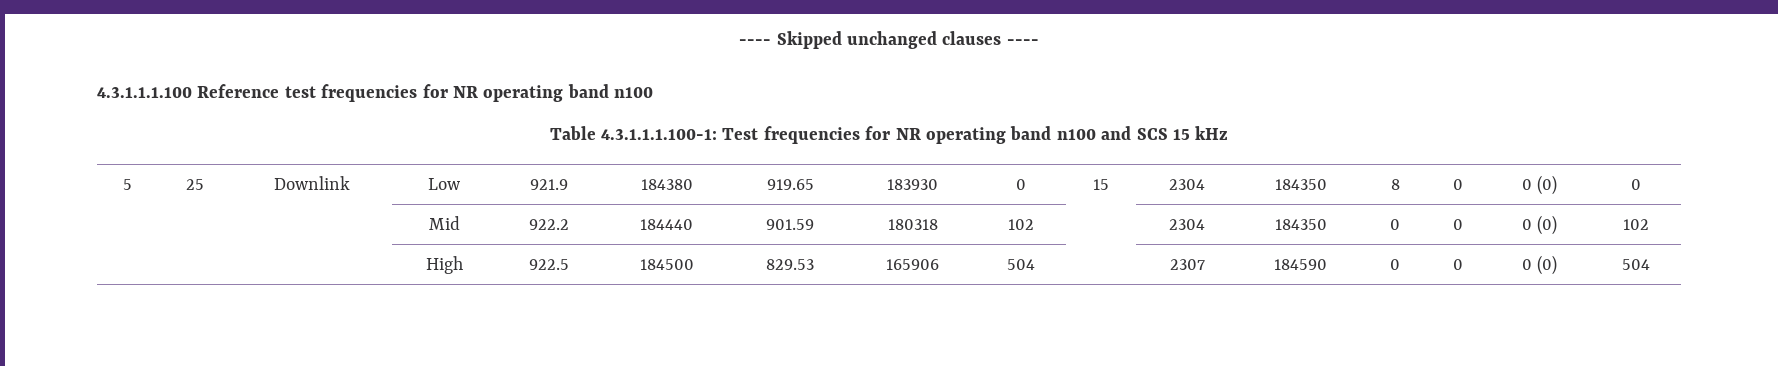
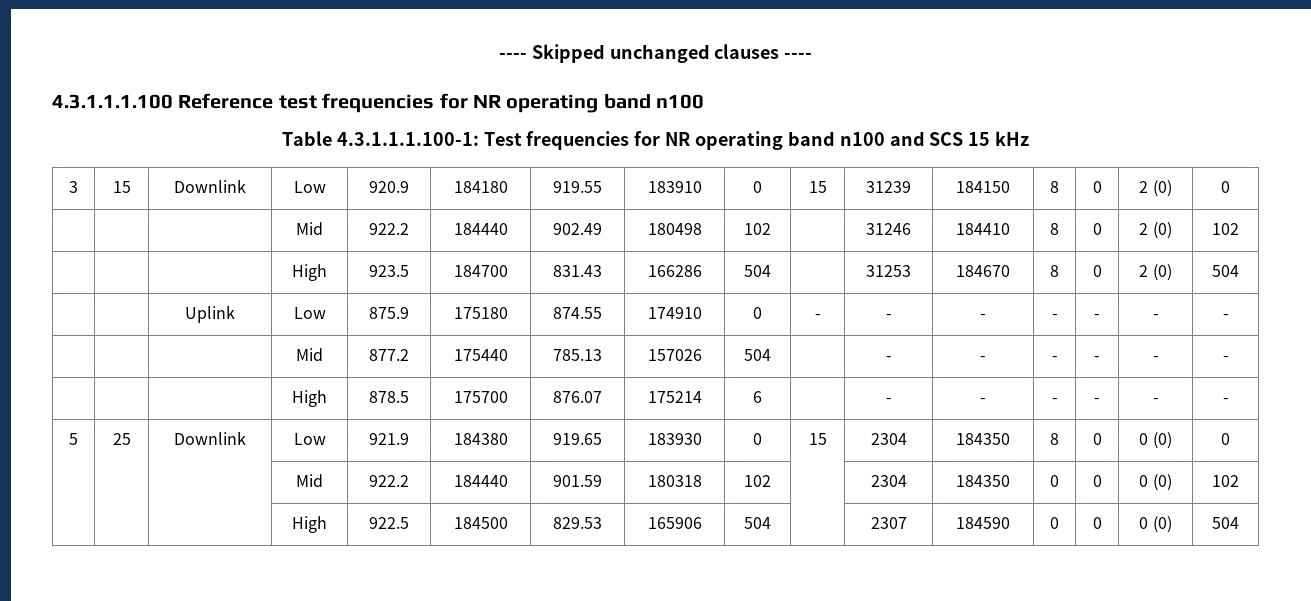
(1229, 133) none -> [69,181,78,193] [112,181,131,193] [174,179,246,193] [293,181,326,193] [369,181,409,193] [453,181,508,193] [553,181,602,193] [647,181,702,193] [753,181,762,193] [808,181,827,193] [866,181,911,193] [956,181,1010,193] [1050,181,1059,193] [1092,181,1102,193] [1139,180,1172,197] [1221,181,1230,193] [296,222,323,235] [369,223,409,235] [453,223,508,235] [553,223,602,235] [647,223,702,235] [744,223,771,235] [866,223,911,235] [956,223,1010,235] [1050,223,1059,235] [1092,223,1102,235] [1139,222,1172,239] [1212,223,1239,235] [292,264,327,281] [369,265,409,277] [453,265,508,277] [553,265,602,277] [647,265,702,277] [744,265,771,277] [866,265,911,277] [956,265,1010,277] [1050,265,1059,277] [1092,265,1102,277] [1139,264,1172,281] [1212,265,1239,277] [185,305,235,323] [293,307,326,319] [369,307,409,319] [453,307,508,319] [553,307,602,319] [647,307,702,319] [753,307,762,319] [814,314,821,319] [885,314,892,319] [980,314,986,319] [1051,314,1058,319] [1094,314,1100,319] [1152,314,1159,319] [1222,314,1229,319] [296,348,323,361] [369,349,409,361] [453,349,508,361] [553,349,602,361] [647,349,702,361] [744,349,771,361] [885,356,892,361] [980,356,986,361] [1051,356,1058,361] [1094,356,1100,361] [1152,356,1159,361] [1222,356,1229,361] [292,390,327,407] [369,391,409,403] [453,391,508,403] [553,391,602,403] [647,391,702,403] [753,391,762,403] [885,398,892,403] [980,398,986,403] [1051,398,1058,403] [1094,398,1100,403] [1152,398,1159,403] [1222,398,1229,403] // 3 | 15 | Downlink | Low | 920.9 | 184180 | 919.55 | 183910 | 0 | 15 | 31239 | 184150 | 8 | 0 | 2 (0) | 0 // | | | Mid | 922.2 | 184440 | 902.49 | 180498 | 102 | | 31246 | 184410 | 8 | 0 | 2 (0) | 102 // | | | High | 923.5 | 184700 | 831.43 | 166286 | 504 | | 31253 | 184670 | 8 | 0 | 2 (0) | 504 // | | Uplink | Low | 875.9 | 175180 | 874.55 | 174910 | 0 | - | - | - | - | - | - | - // | | | Mid | 877.2 | 175440 | 785.13 | 157026 | 504 | | - | - | - | - | - | - // | | | High | 878.5 | 175700 | 876.07 | 175214 | 6 | | - | - | - | - | - | -

